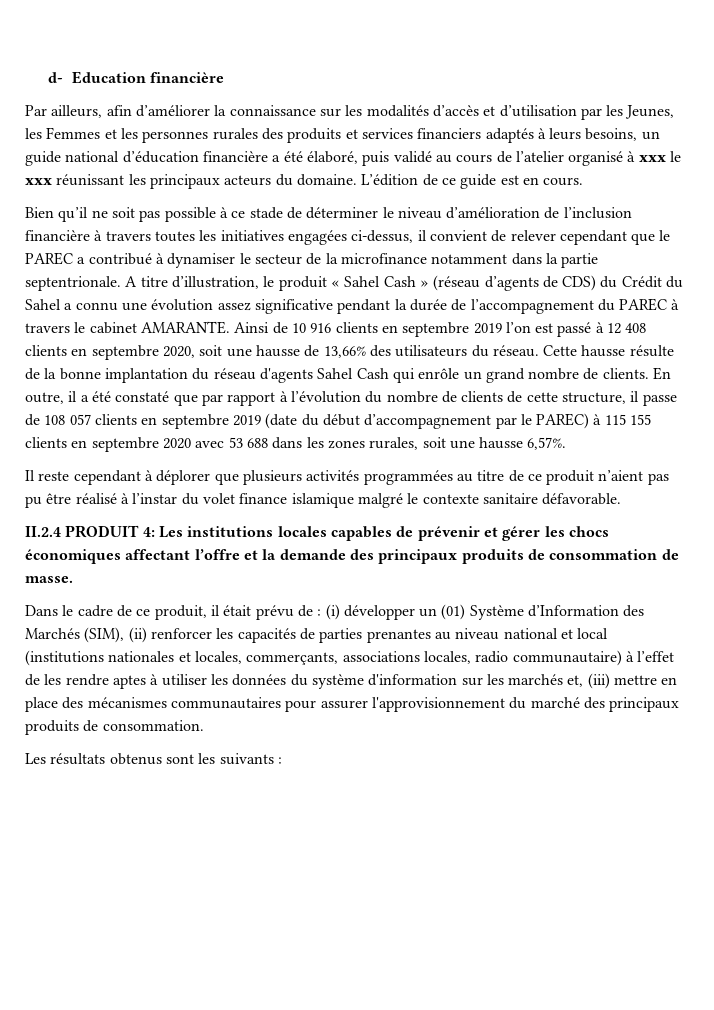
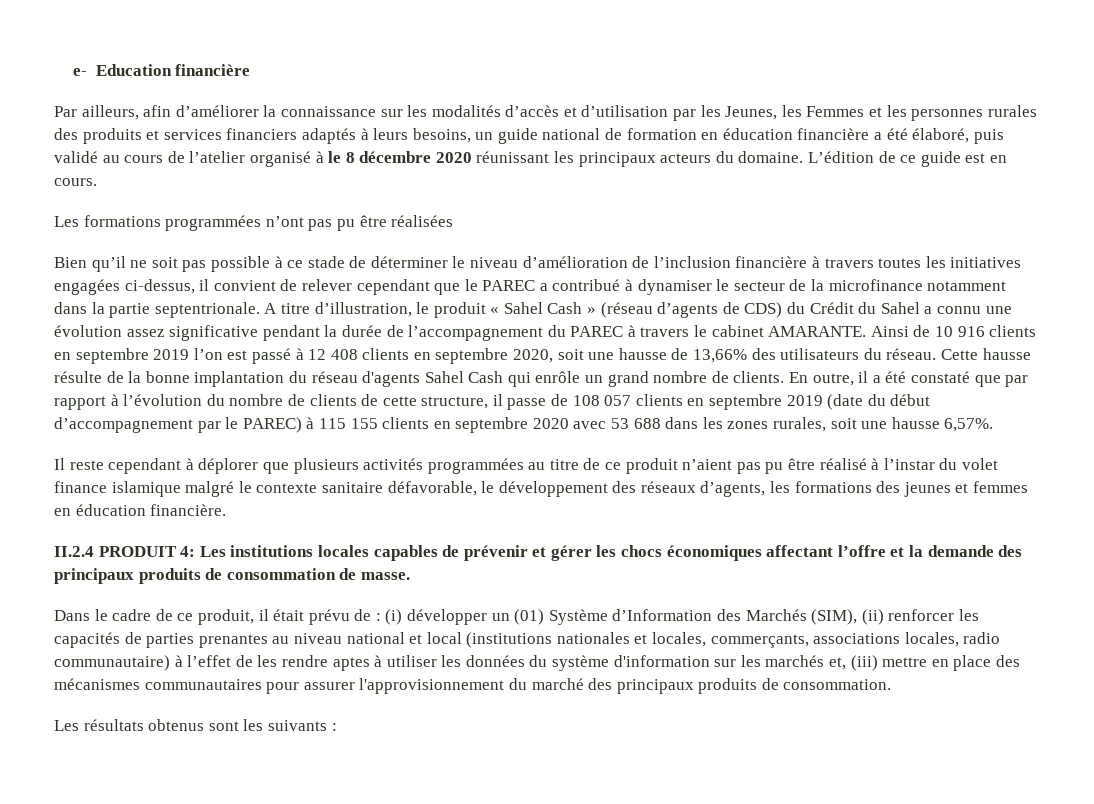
[48,72,64,83] d- -> [73,68,88,76] e-
[122,151,199,163] d’éducation -> [605,128,793,140] de formation en éducation
[638,151,682,162] [25,178,52,185] xxx le xxx -> [328,151,472,163] le 8 décembre 2020
(584, 181) none -> [54,215,454,231] // Les formations programmées n’ont pas pu être réalisées
[542,493,622,505] défavorable. -> [387,481,1029,497] [54,504,227,516] défavorable, le développement des réseaux d’agents, les formations des jeunes et femmes en éducation financière.

